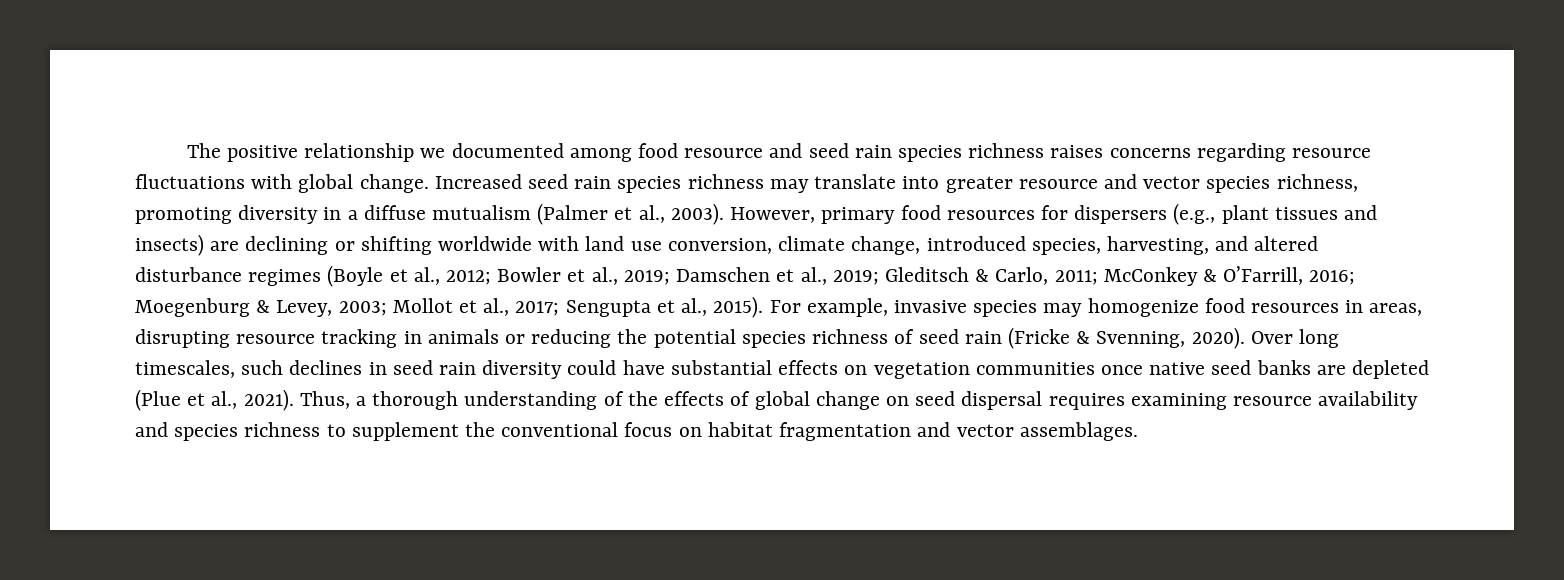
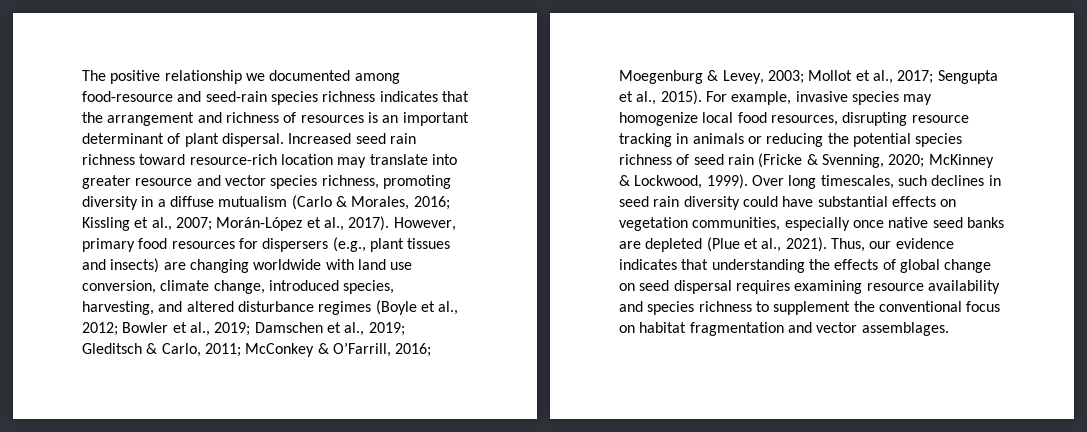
[637,143,1372,162] [135,174,764,193] food resource and seed rain species richness raises concerns regarding resource fluctuations with global change. Increased seed rain species richness -> [82,91,469,105] [82,112,469,126] [82,133,416,147] [82,154,333,165] food-resource and seed-rain species richness indicates that the arrangement and richness of resources is an important determinant of plant dispersal. Increased seed rain richness toward resource-rich location
[537,203,724,225] (Palmer et al., 2003). -> [291,195,450,210] [82,216,390,231] (Carlo & Morales, 2016; Kissling et al., 2007; Morán-López et al., 2017).
[245,236,432,255] declining or shifting -> [189,259,249,273] changing
[1204,298,1423,316] food resources in areas, -> [702,112,838,126] local food resources,
[1191,327,1245,349] 2020). -> [888,154,994,168] [619,174,748,189] 2020; McKinney & Lockwood, 1999).
[975,362,1095,375] communities -> [692,217,850,231] communities, especially
[356,391,624,410] a thorough understanding of -> [869,238,954,249] [619,259,805,273] our evidence indicates that understanding

